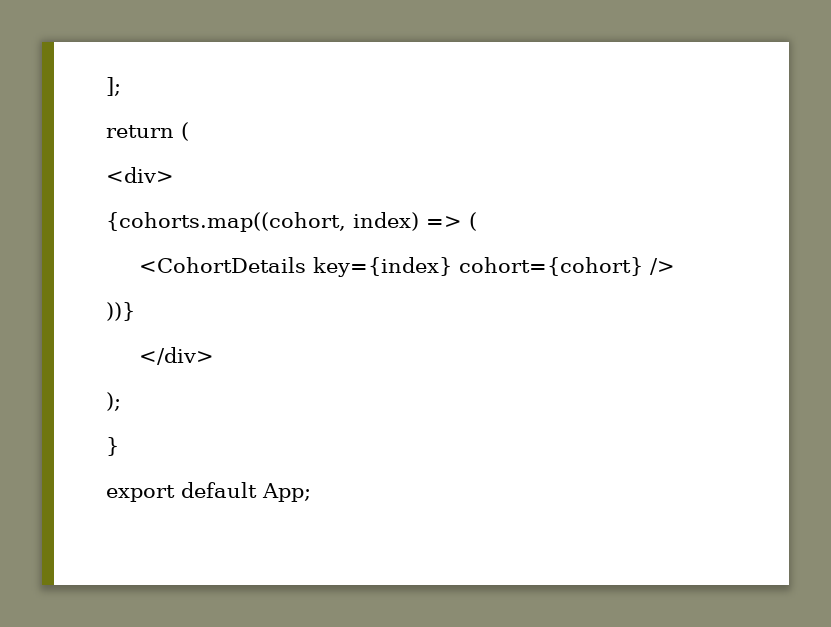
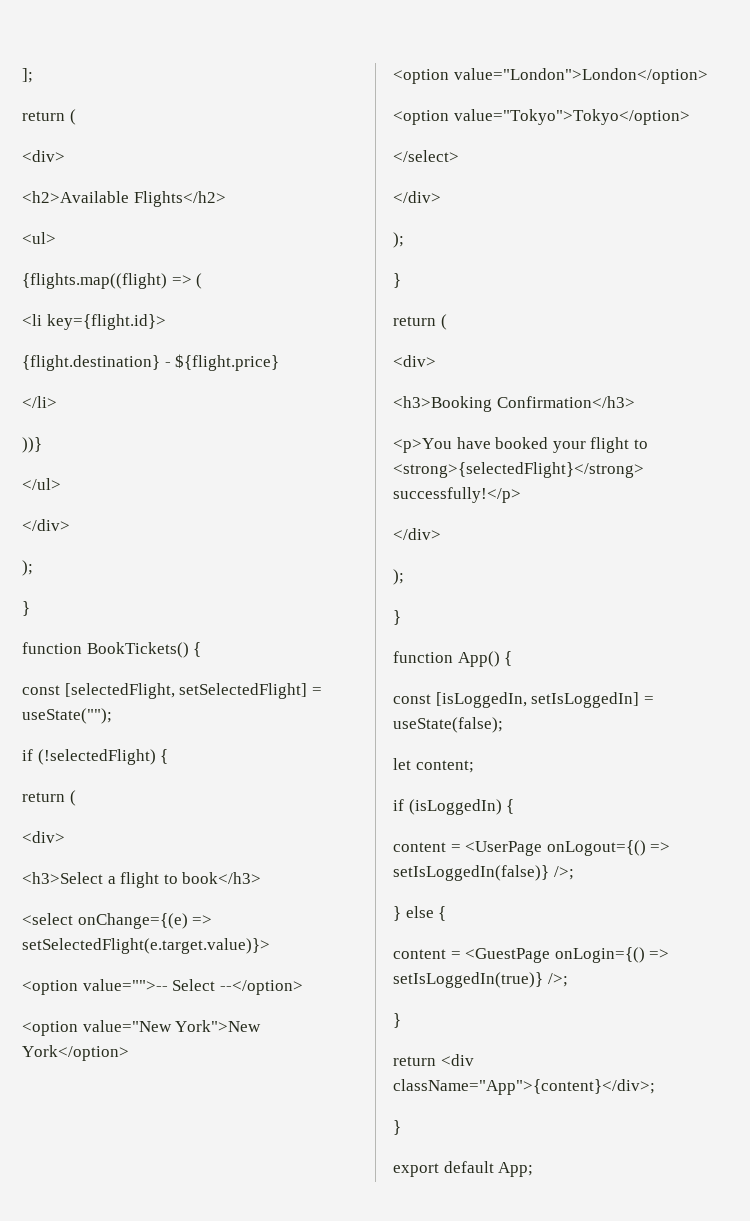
[106,212,477,232] [138,257,675,277] {cohorts.map((cohort, index) => ( // <CohortDetails key={index} cohort={cohort} /> -> [22,191,226,207] [22,232,56,244] [22,273,203,289] [22,314,166,330] [22,354,280,371] [22,396,57,408] <h2>Available Flights</h2> // <ul> // {flights.map((flight) => ( // <li key={flight.id}> // {flight.destination} - ${flight.price} // </li>
[138,347,214,365] [106,392,121,411] [106,437,119,456] // </div> // ); // } -> [22,478,61,490] [22,519,70,531] [22,560,33,576] [22,601,30,616] [22,642,202,658] [22,683,322,699] [22,708,112,724] [22,749,169,765] [22,790,76,806] [22,831,65,843] [22,872,262,888] [22,913,213,929] [22,938,270,954] [22,979,303,995] [22,1020,262,1036] [22,1045,129,1061] [393,68,708,84] [393,109,690,125] [393,150,459,162] [393,191,441,203] [393,232,404,248] [393,273,401,288] [393,314,447,330] [393,355,436,367] [393,396,635,412] [393,437,648,453] [393,462,644,478] [393,487,521,503] [393,528,441,540] [393,569,404,585] [393,610,401,625] [393,651,513,667] [393,692,654,708] [393,717,503,733] [393,758,474,773] [393,799,515,815] [393,840,671,856] [393,865,574,881] [393,906,447,921] [393,947,670,963] [393,972,568,988] [393,1013,401,1028] [393,1054,474,1066] [393,1079,655,1095] [393,1120,401,1135] // </ul> // </div> // ); // } // function BookTickets() { // const [selectedFlight, setSelectedFlight] = useState(""); // if (!selectedFlight) { // return ( // <div> // <h3>Select a flight to book</h3> // <select onChange={(e) => setSelectedFlight(e.target.value)}> // <option value="">-- Select --</option> // <option value="New York">New York</option> // <option value="London">London</option> // <option value="Tokyo">Tokyo</option> // </select> // </div> // ); // } // return ( // <div> // <h3>Booking Confirmation</h3> // <p>You have booked your flight to <strong>{selectedFlight}</strong> successfully!</p> // </div> // ); // } // function App() { // const [isLoggedIn, setIsLoggedIn] = useState(false); // let content; // if (isLoggedIn) { // content = <UserPage onLogout={() => setIsLoggedIn(false)} />; // } else { // content = <GuestPage onLogin={() => setIsLoggedIn(true)} />; // } // return <div className="App">{content}</div>; // }

